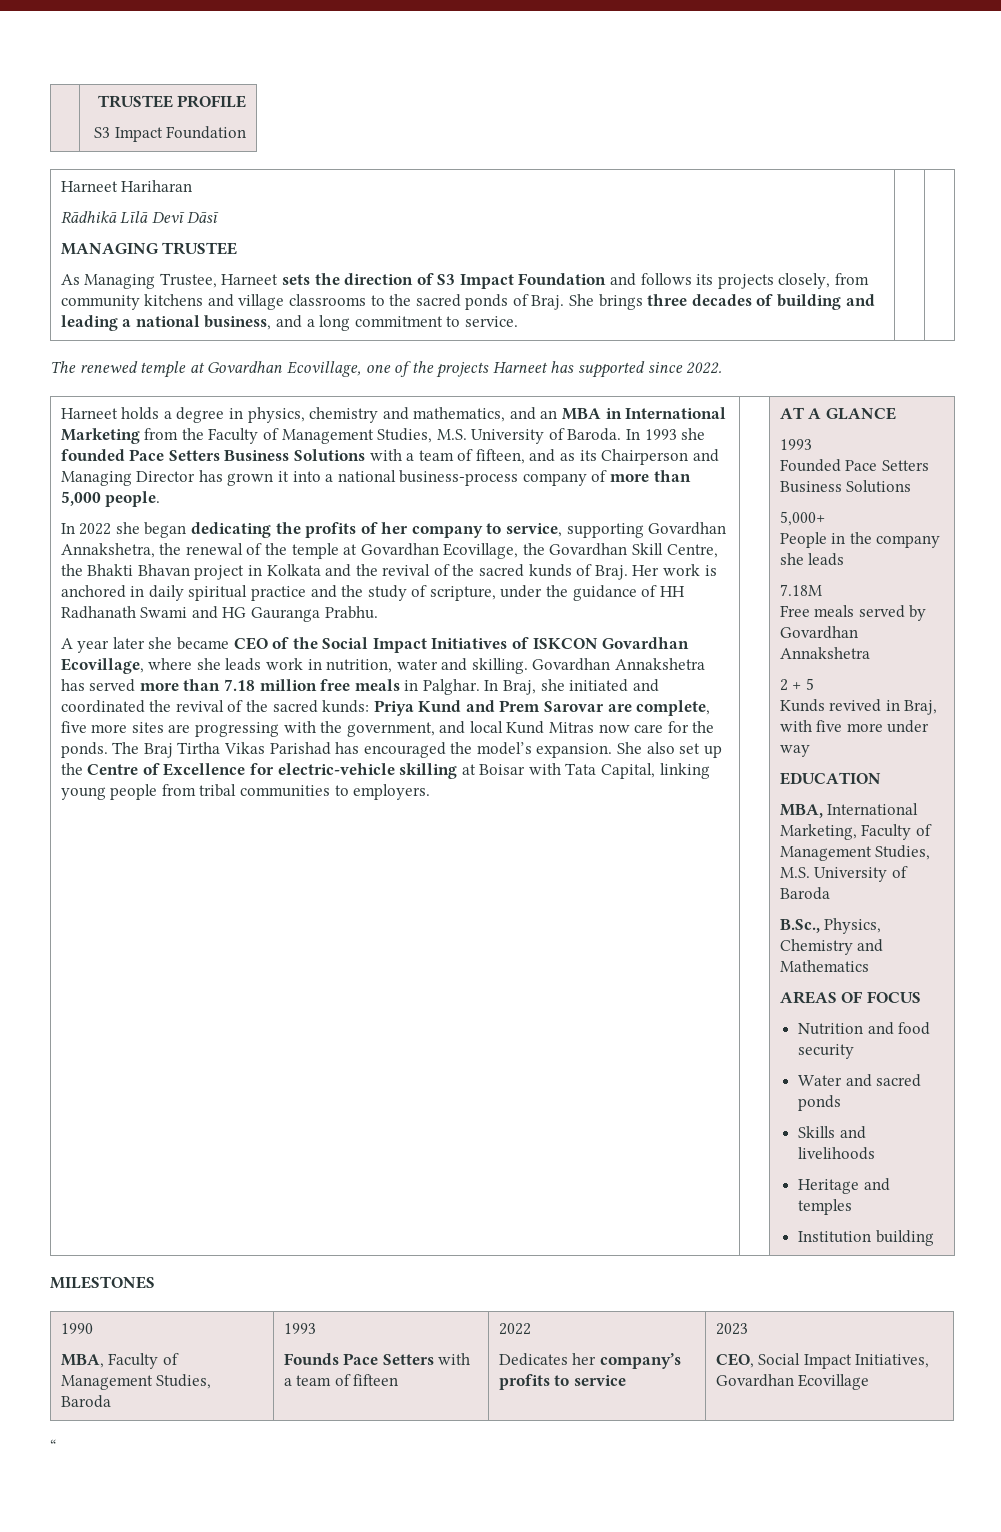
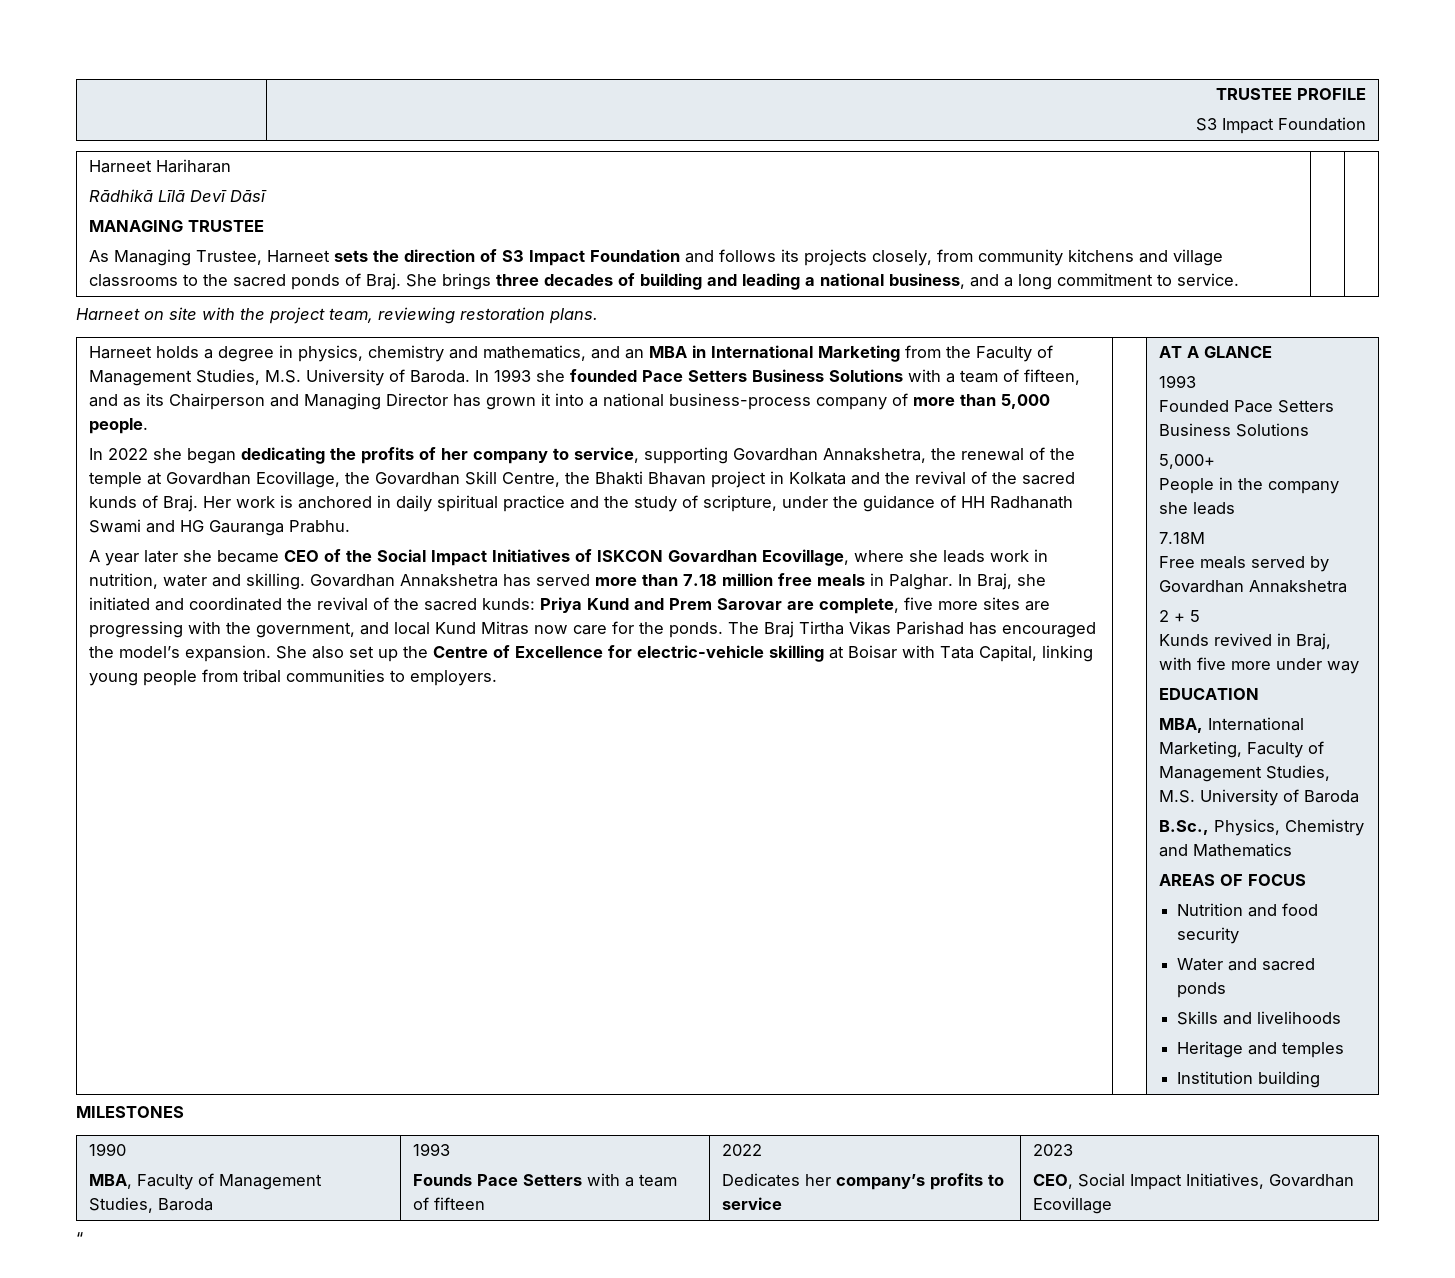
[50,361,723,378] The renewed temple at Govardhan Ecovillage, one of the projects Harneet has supported since 2022. -> [76,307,598,324] Harneet on site with the project team, reviewing restoration plans.

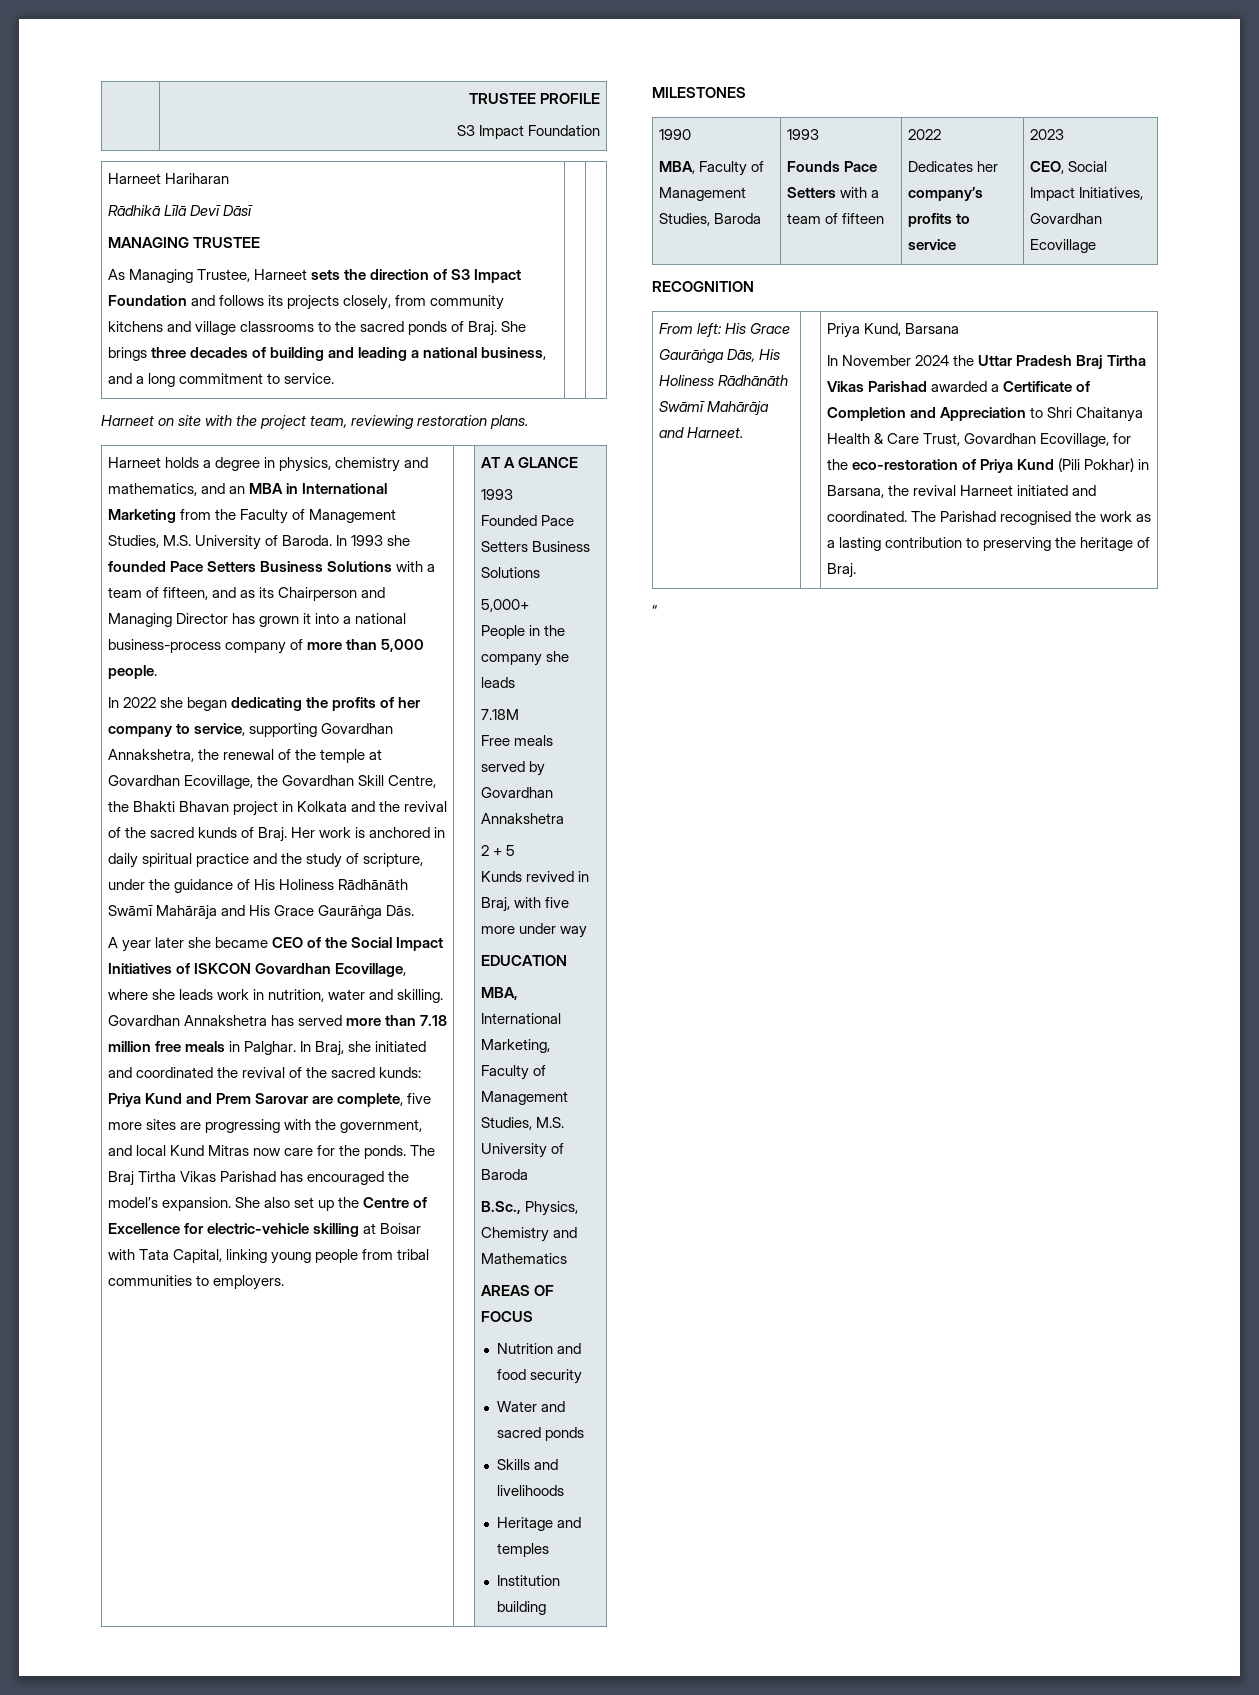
[960,496,1073,509] [88,519,350,536] HH Radhanath Swami and HG Gauranga Prabhu. -> [253,879,408,890] [107,905,414,920] His Holiness Rādhānāth Swāmī Mahārāja and His Grace Gaurāṅga Dās.
(1112, 1205) none -> [652,281,754,292] [658,323,790,337] [658,349,780,363] [658,375,788,386] [658,401,769,416] [658,427,743,438] [826,323,959,338] [826,355,1147,369] [826,381,1090,392] [826,407,1143,422] [826,433,1131,447] [826,458,1150,473] [826,485,1096,498] [826,511,1151,525] [826,537,1151,551] [826,563,856,578] // RECOGNITION // From left: His Grace Gaurāṅga Dās, His Holiness Rādhānāth Swāmī Mahārāja and Harneet. | | Priya Kund, Barsana // In November 2024 the Uttar Pradesh Braj Tirtha Vikas Parishad awarded a Certificate of Completion and Appreciation to Shri Chaitanya Health & Care Trust, Govardhan Ecovillage, for the eco-restoration of Priya Kund (Pili Pokhar) in Barsana, the revival Harneet initiated and coordinated. The Parishad recognised the work as a lasting contribution to preserving the heritage of Braj.

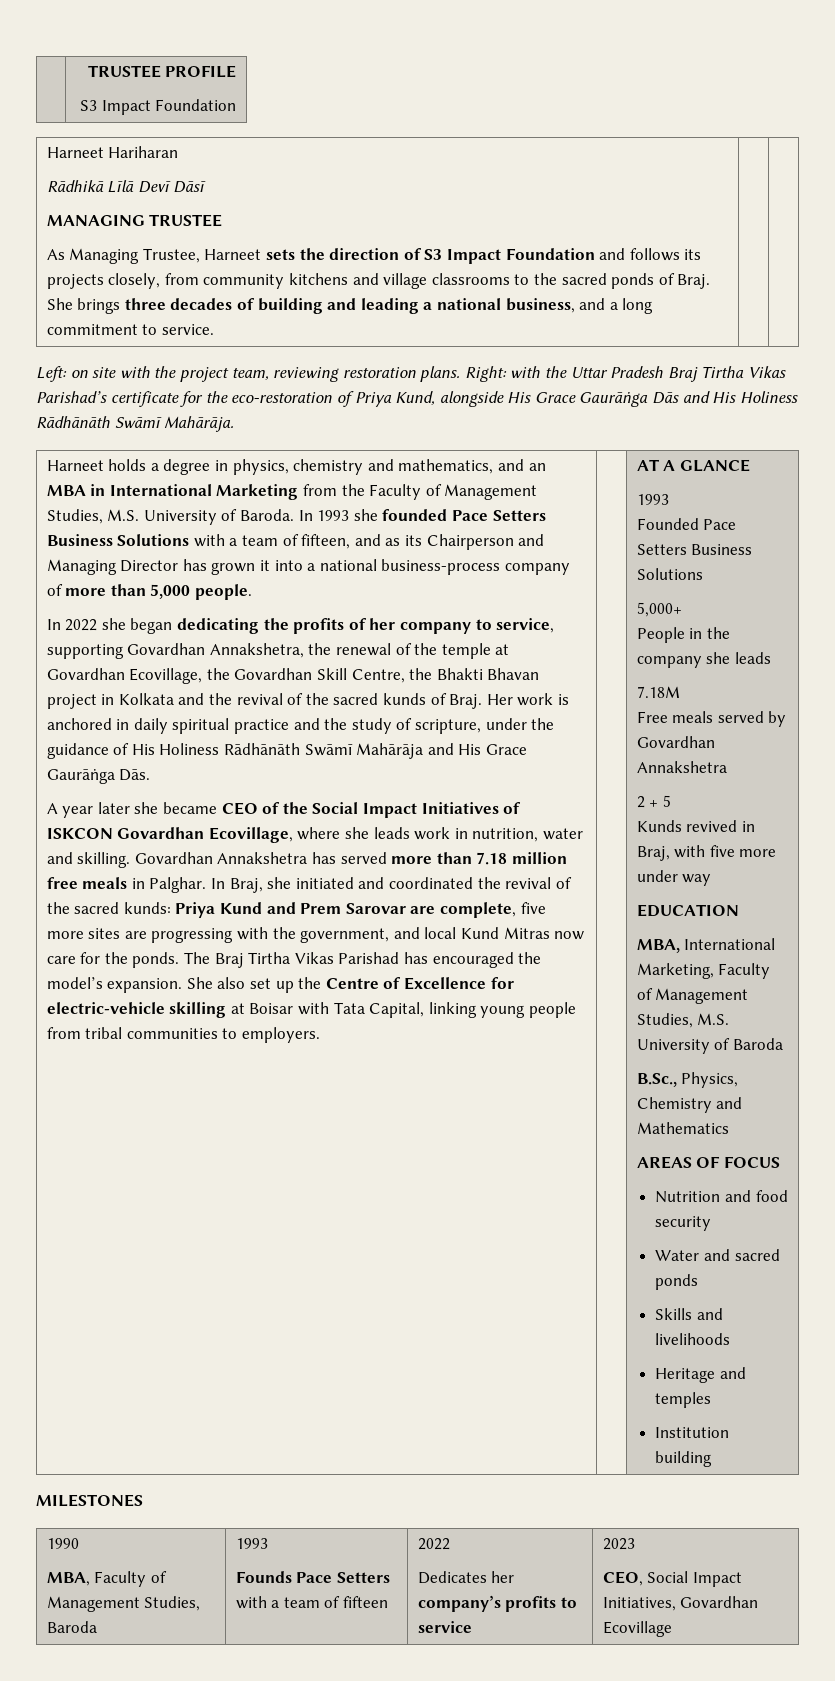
[101,415,154,426] Harneet -> [36,366,67,382] Left:
(529, 422) none -> [464,366,787,382] [36,391,798,407] [36,416,235,432] Right: with the Uttar Pradesh Braj Tirtha Vikas Parishad’s certificate for the eco-restoration of Priya Kund, alongside His Grace Gaurāṅga Dās and His Holiness Rādhānāth Swāmī Mahārāja.
[652,281,754,292] [658,323,790,337] [658,349,780,363] [658,375,788,386] [658,401,769,416] [658,427,743,438] [826,323,959,338] [826,355,1147,369] [826,381,1090,392] [826,407,1143,422] [826,433,1131,447] [826,458,1150,473] [826,485,1096,498] [826,511,1151,525] [826,537,1151,551] [826,563,856,578] [652,605,657,616] // RECOGNITION // From left: His Grace Gaurāṅga Dās, His Holiness Rādhānāth Swāmī Mahārāja and Harneet. | | Priya Kund, Barsana // In November 2024 the Uttar Pradesh Braj Tirtha Vikas Parishad awarded a Certificate of Completion and Appreciation to Shri Chaitanya Health & Care Trust, Govardhan Ecovillage, for the eco-restoration of Priya Kund (Pili Pokhar) in Barsana, the revival Harneet initiated and coordinated. The Parishad recognised the work as a lasting contribution to preserving the heritage of Braj. // “ -> (672, 1629) none

